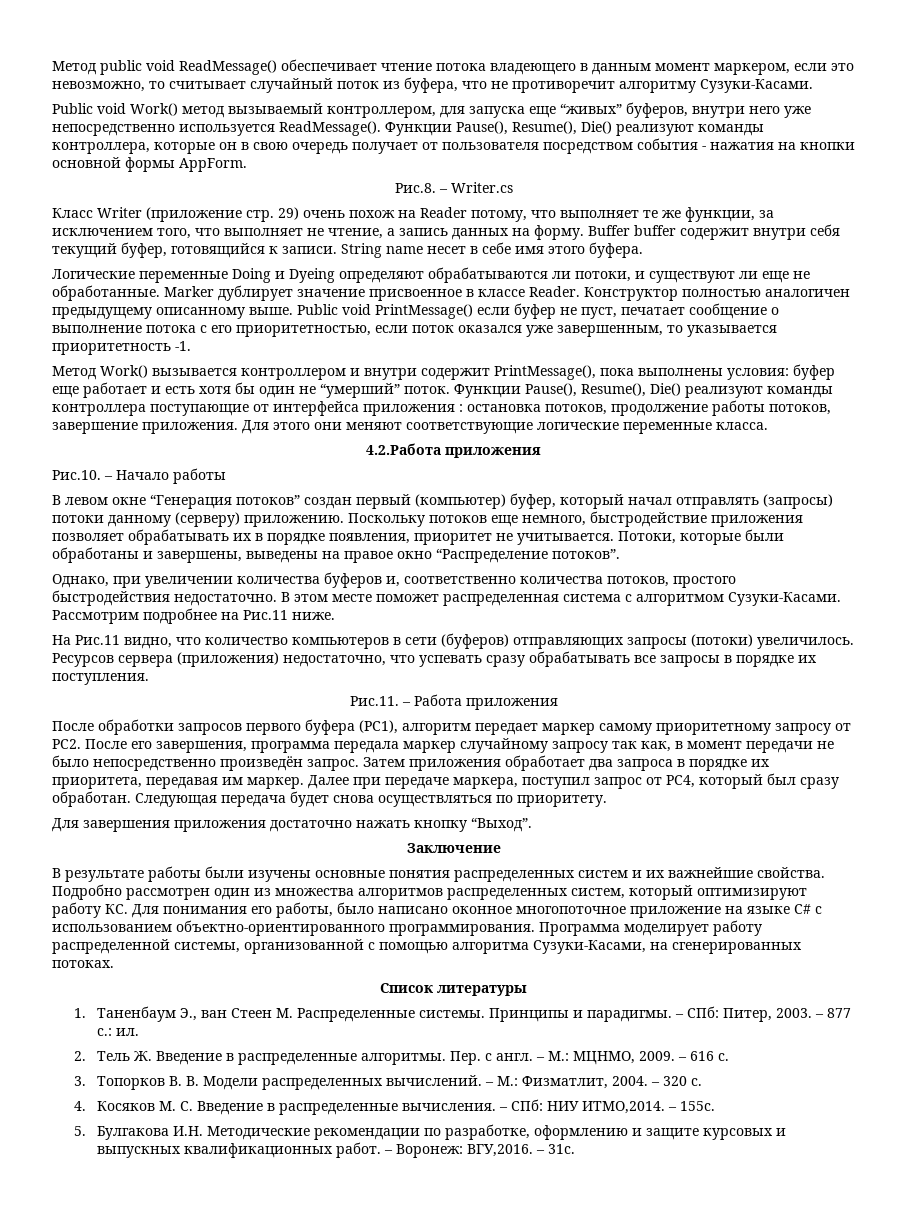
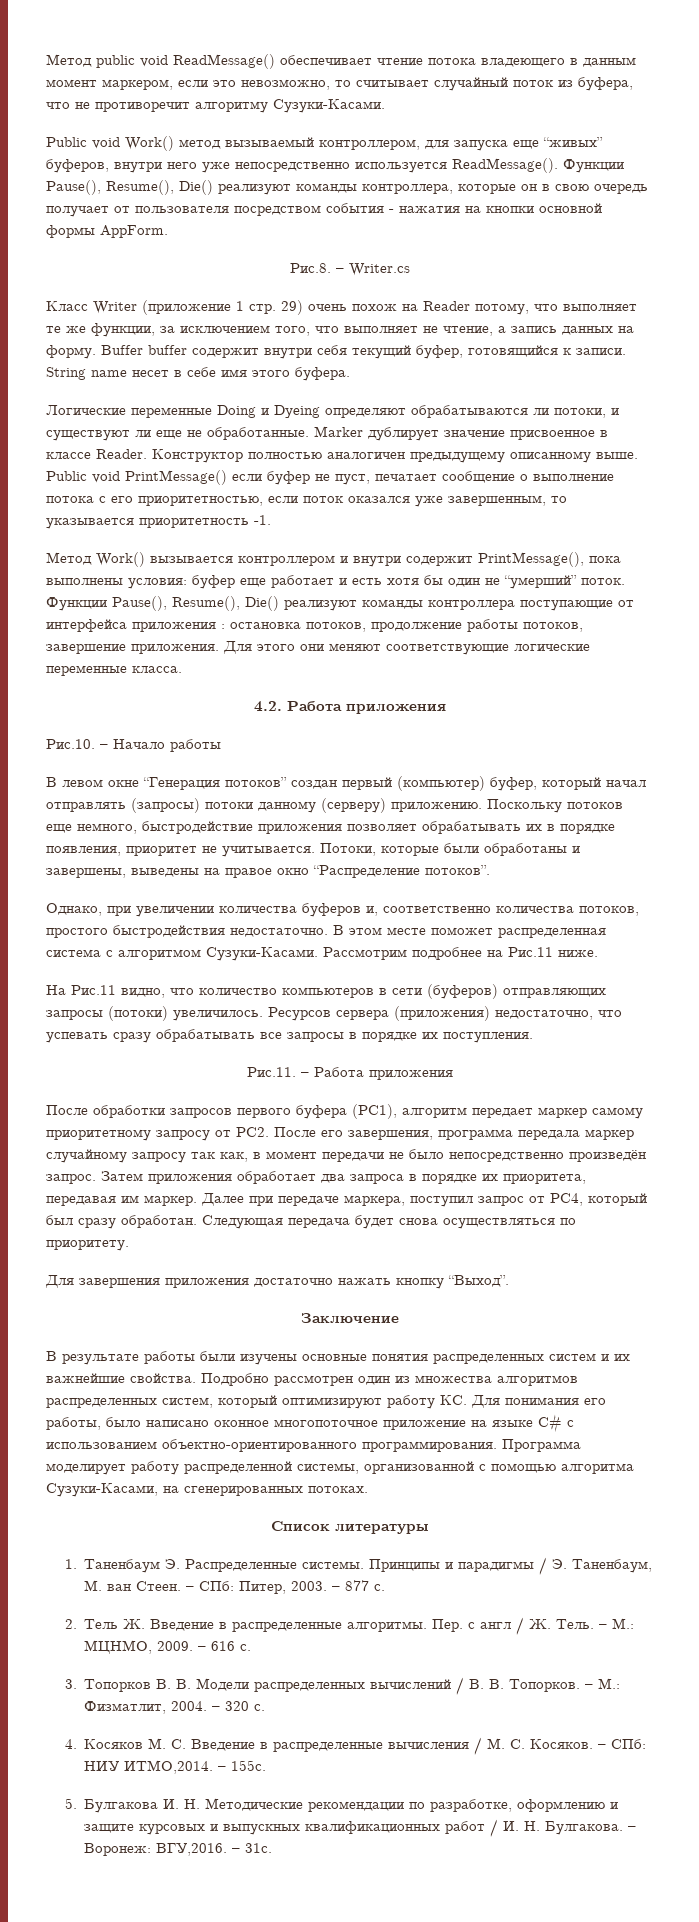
(242, 214) none -> [236,301,244,311] 1
[366,443,441,455] 4.2.Работа -> [253,701,342,712] 4.2. Работа
[179,1008,672,1022] Э., ван Стеен М. Распределенные системы. Принципы и парадигмы. -> [165,1557,653,1575] [84,1580,182,1591] Э. Распределенные системы. Принципы и парадигмы / Э. Таненбаум, М. ван Стеен.
[96,1028,139,1036] с.: ил. -> [374,1584,386,1591] с.
[495,1053,533,1061] англ. -> [480,1617,595,1635] англ / Ж. Тель.
[385,1075,482,1086] вычислений. -> [370,1677,581,1695] вычислений / В. В. Топорков.
[401,1103,496,1111] вычисления. -> [388,1737,594,1755] вычисления / М. С. Косяков.
[172,1126,203,1136] И.Н. -> [163,1799,201,1809] И. Н.
[335,1142,381,1158] работ. -> [445,1819,624,1837] работ / И. Н. Булгакова.

